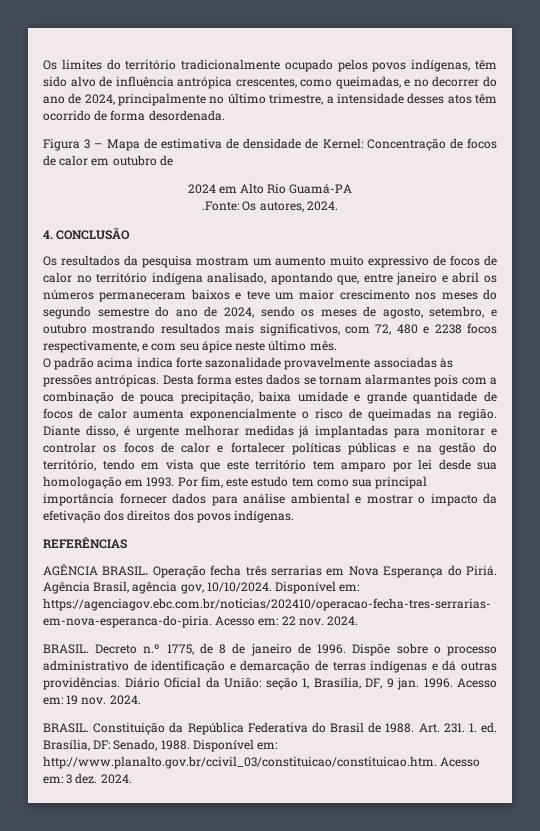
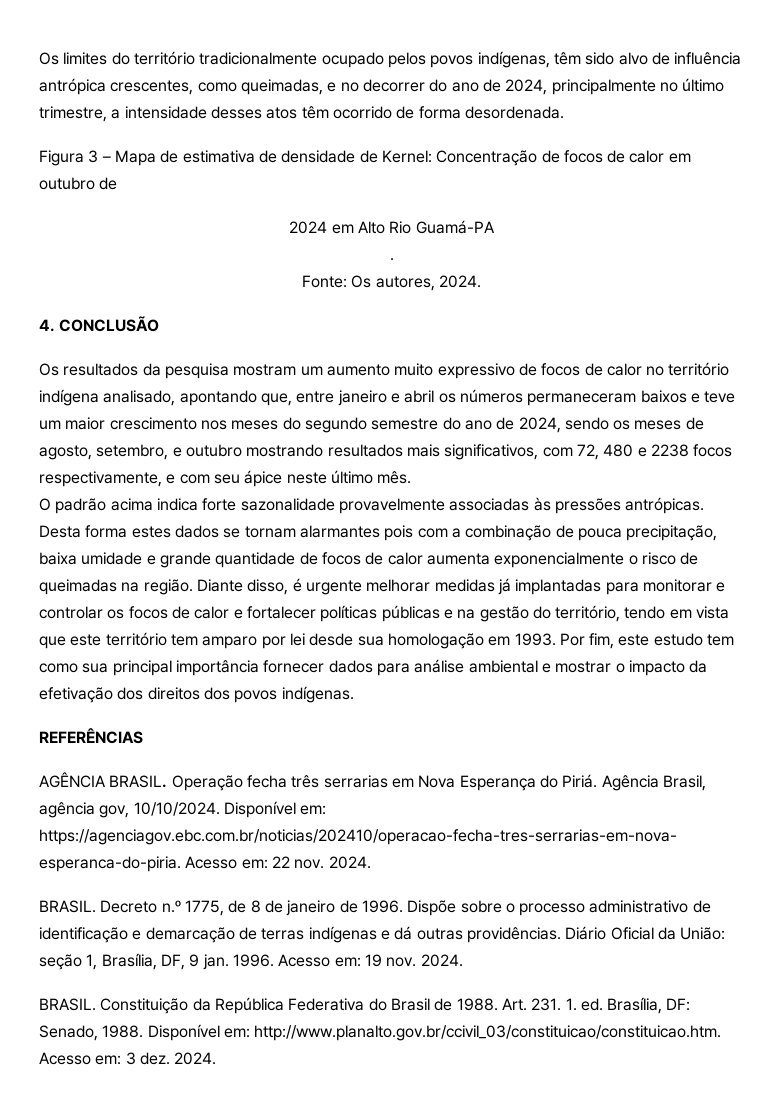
[202,201,240,211] .Fonte: -> [389,258,394,261] [302,275,348,288] . // Fonte:

